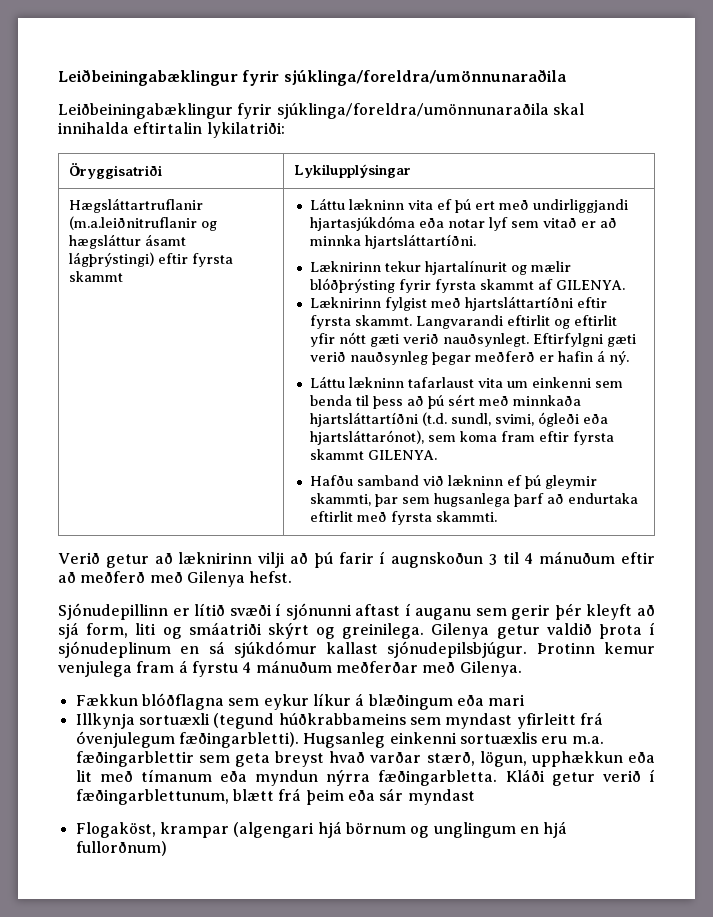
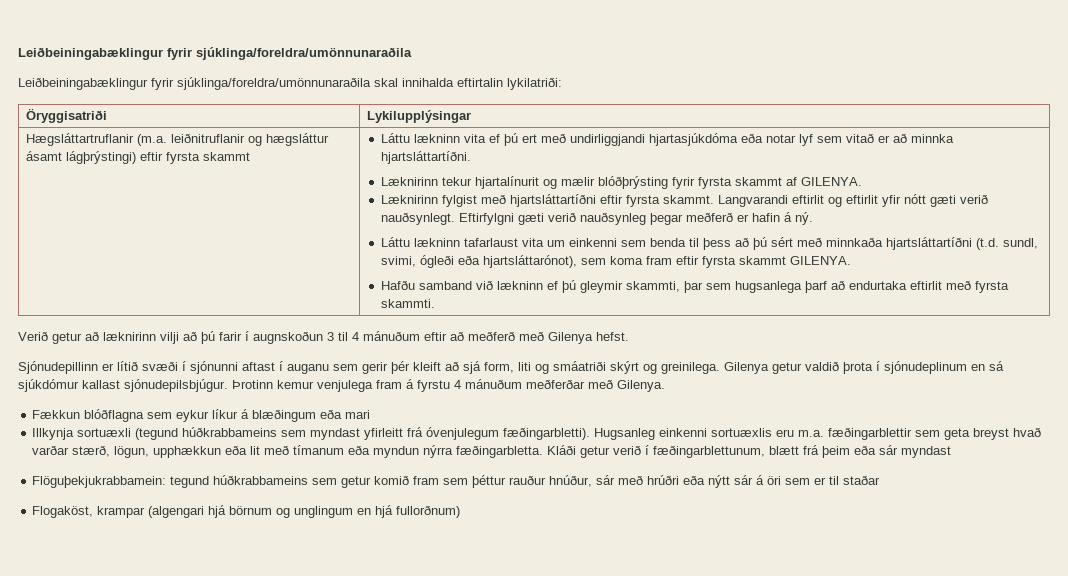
[69,216,198,230] (m.a.leiðnitruflanir -> [136,133,245,146] (m.a. leiðnitruflanir
[586,604,633,620] kleyft -> [413,362,441,371] kleift
(475, 797) none -> [32,475,881,488] // Flöguþekjukrabbamein: tegund húðkrabbameins sem getur komið fram sem þéttur rauður hnúður, sár með hrúðri eða nýtt sár á öri sem er til staðar

